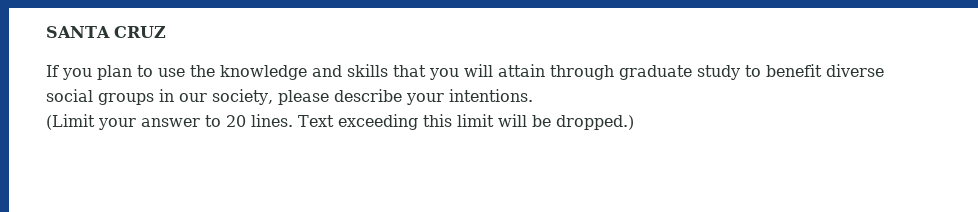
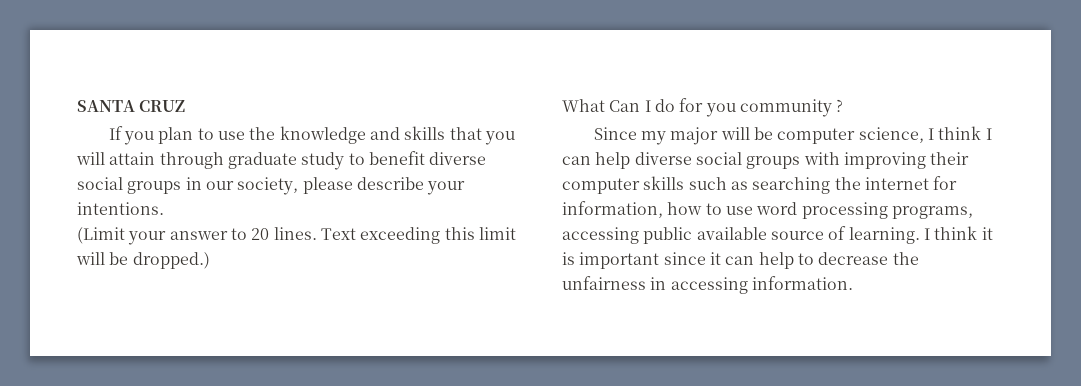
(634, 122) none -> [562,98,844,117] [593,126,992,145] [562,152,970,169] [562,176,958,194] [562,201,973,219] [562,226,993,244] [562,252,919,269] [562,276,853,294] // What Can I do for you community ? // Since my major will be computer science, I think I can help diverse social groups with improving their computer skills such as searching the internet for information, how to use word processing programs, accessing public available source of learning. I think it is important since it can help to decrease the unfairness in accessing information.

